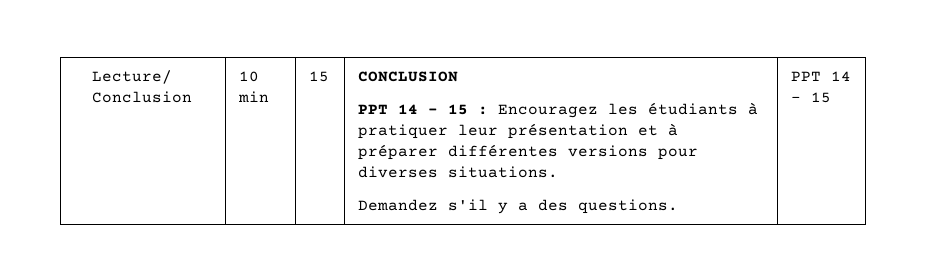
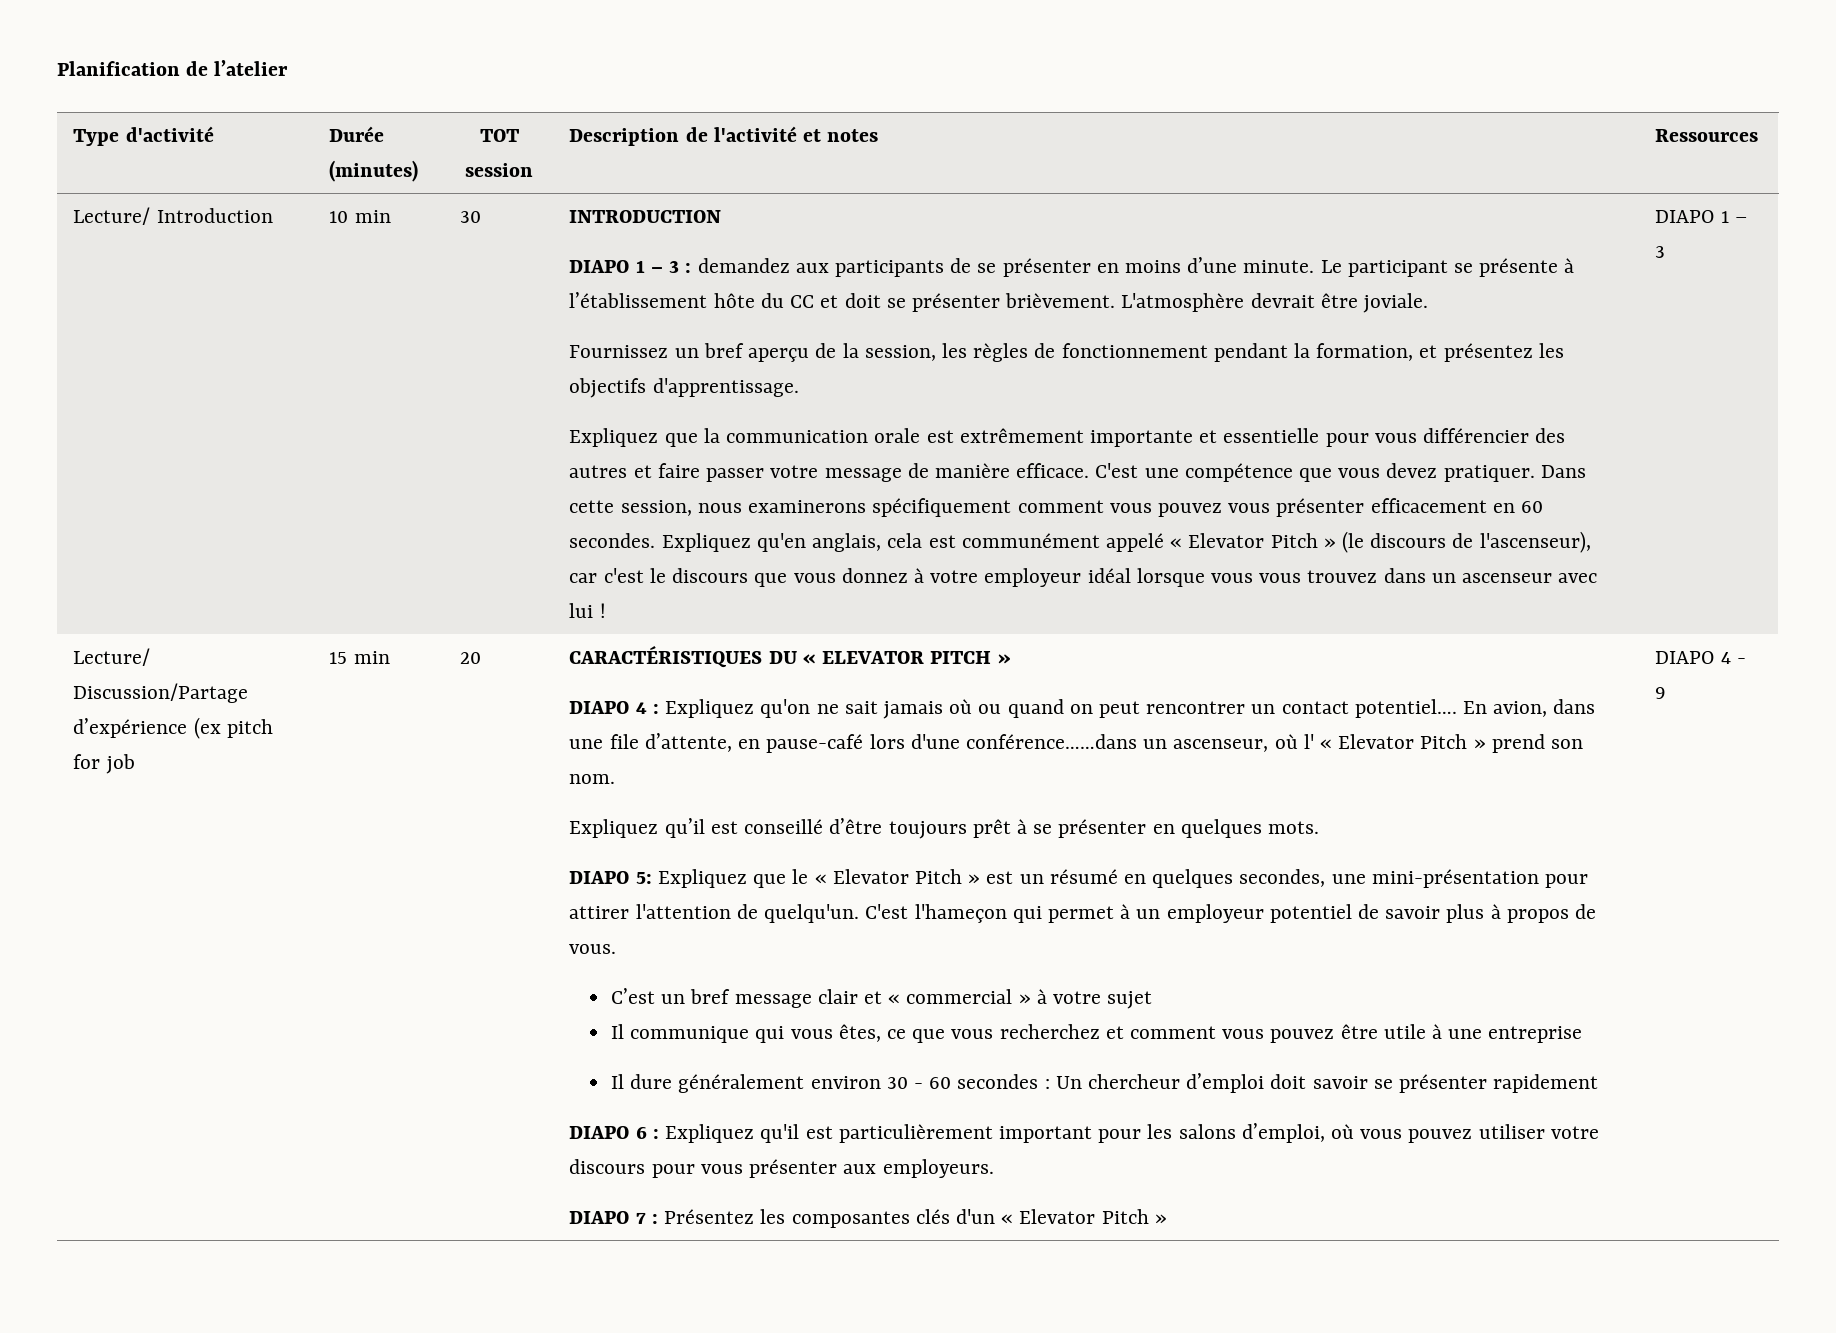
[91,70,172,84] [91,91,192,103] [238,71,259,82] [237,91,269,102] [308,71,329,82] [357,71,458,82] [357,102,758,118] [357,123,678,139] [357,144,698,160] [357,166,558,178] [357,199,678,214] [790,71,851,81] [790,92,831,103] Lecture/ Conclusion | 10 min | 15 | CONCLUSION // PPT 14 – 15 : Encouragez les étudiants à pratiquer leur présentation et à préparer différentes versions pour diverses situations. // Demandez s'il y a des questions. | PPT 14 – 15 -> [57,60,289,76] [73,126,214,146] [329,126,385,142] [329,160,419,182] [479,129,520,142] [465,163,533,177] [569,126,879,146] [1655,129,1759,142] [73,207,273,225] [329,210,391,223] [460,211,482,223] [569,210,722,223] [569,257,1575,277] [569,292,1429,313] [569,343,1564,362] [569,378,799,398] [569,428,1566,447] [569,463,1586,482] [569,498,1544,517] [569,531,1591,553] [569,568,1598,587] [569,603,606,618] [1655,210,1747,223] [1655,246,1666,258] [73,648,151,666] [73,683,249,703] [73,717,273,739] [73,754,135,774] [329,651,390,664] [460,652,482,664] [569,646,1010,668] [569,699,1596,719] [569,733,1584,753] [569,774,616,784] [569,818,1320,839] [569,869,1589,888] [569,904,1597,923] [569,944,617,954] [610,988,1153,1009] [610,1024,1583,1043] [610,1073,1599,1093] [569,1123,1599,1143] [569,1159,994,1178] [569,1209,1167,1228] [1655,651,1746,664] [1655,687,1667,699] Planification de l’atelier // Type d'activité | Durée (minutes) | TOT session | Description de l'activité et notes | Ressources // Lecture/ Introduction | 10 min | 30 | INTRODUCTION // DIAPO 1 – 3 : demandez aux participants de se présenter en moins d’une minute. Le participant se présente à l’établissement hôte du CC et doit se présenter brièvement. L'atmosphère devrait être joviale. // Fournissez un bref aperçu de la session, les règles de fonctionnement pendant la formation, et présentez les objectifs d'apprentissage. // Expliquez que la communication orale est extrêmement importante et essentielle pour vous différencier des autres et faire passer votre message de manière efficace. C'est une compétence que vous devez pratiquer. Dans cette session, nous examinerons spécifiquement comment vous pouvez vous présenter efficacement en 60 secondes. Expliquez qu'en anglais, cela est communément appelé « Elevator Pitch » (le discours de l'ascenseur), car c'est le discours que vous donnez à votre employeur idéal lorsque vous vous trouvez dans un ascenseur avec lui ! | DIAPO 1 – 3 // Lecture/ Discussion/Partage d’expérience (ex pitch for job | 15 min | 20 | CARACTÉRISTIQUES DU « ELEVATOR PITCH » // DIAPO 4 : Expliquez qu'on ne sait jamais où ou quand on peut rencontrer un contact potentiel…. En avion, dans une file d’attente, en pause-café lors d'une conférence……dans un ascenseur, où l' « Elevator Pitch » prend son nom. // Expliquez qu’il est conseillé d’être toujours prêt à se présenter en quelques mots. // DIAPO 5: Expliquez que le « Elevator Pitch » est un résumé en quelques secondes, une mini-présentation pour attirer l'attention de quelqu'un. C'est l'hameçon qui permet à un employeur potentiel de savoir plus à propos de vous. // C’est un bref message clair et « commercial » à votre sujet // Il communique qui vous êtes, ce que vous recherchez et comment vous pouvez être utile à une entreprise // Il dure généralement environ 30 - 60 secondes : Un chercheur d’emploi doit savoir se présenter rapidement // DIAPO 6 : Expliquez qu'il est particulièrement important pour les salons d’emploi, où vous pouvez utiliser votre discours pour vous présenter aux employeurs. // DIAPO 7 : Présentez les composantes clés d'un « Elevator Pitch » | DIAPO 4 - 9

